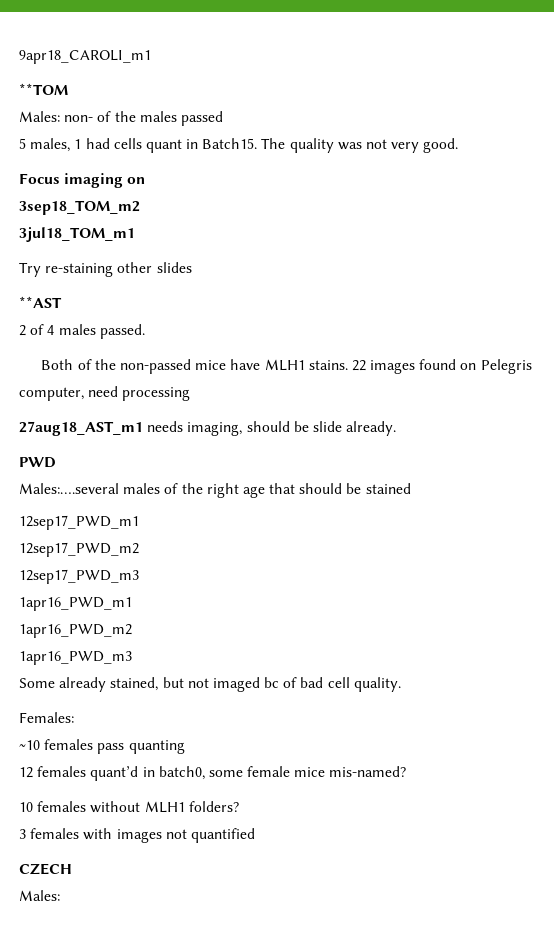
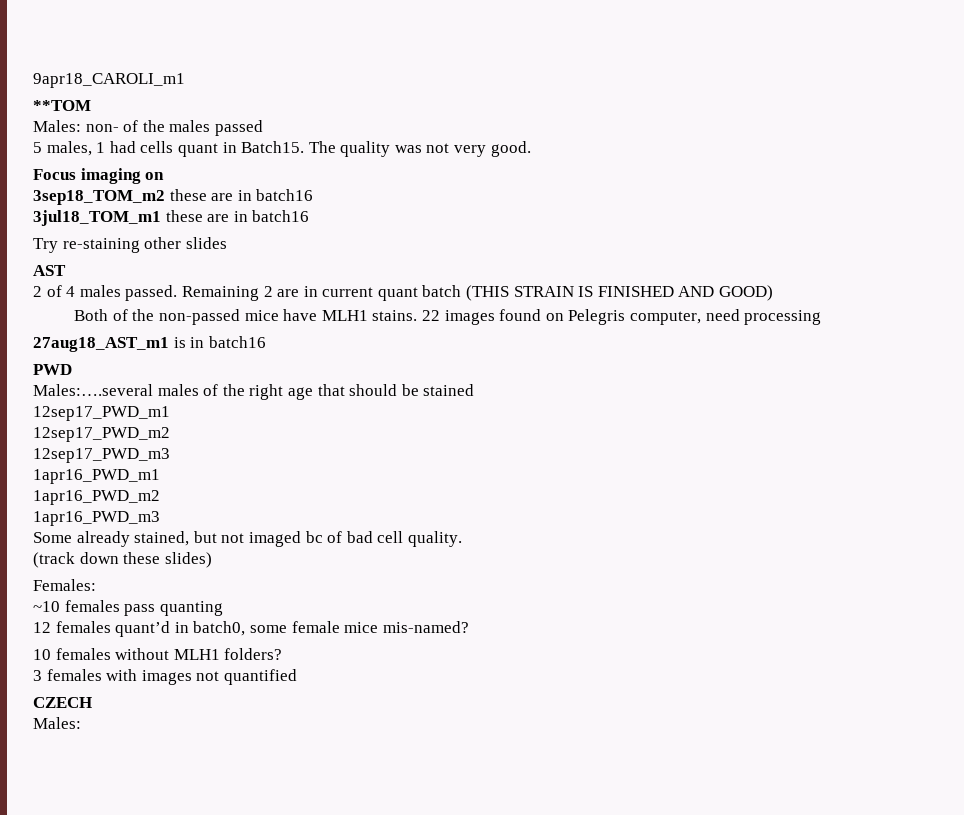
[19,227,135,242] // 3jul18_TOM_m1 -> [169,189,314,201] [33,210,310,226] these are in batch16 // 3jul18_TOM_m1 these are in batch16
[19,296,62,308] **AST -> [33,265,66,276] AST
(145, 331) none -> [181,285,774,301] Remaining 2 are in current quant batch (THIS STRAIN IS FINISHED AND GOOD)
[147,421,397,436] needs imaging, should be slide already. -> [173,336,266,348] is in batch16
(401, 684) none -> [33,552,212,568] // (track down these slides)

